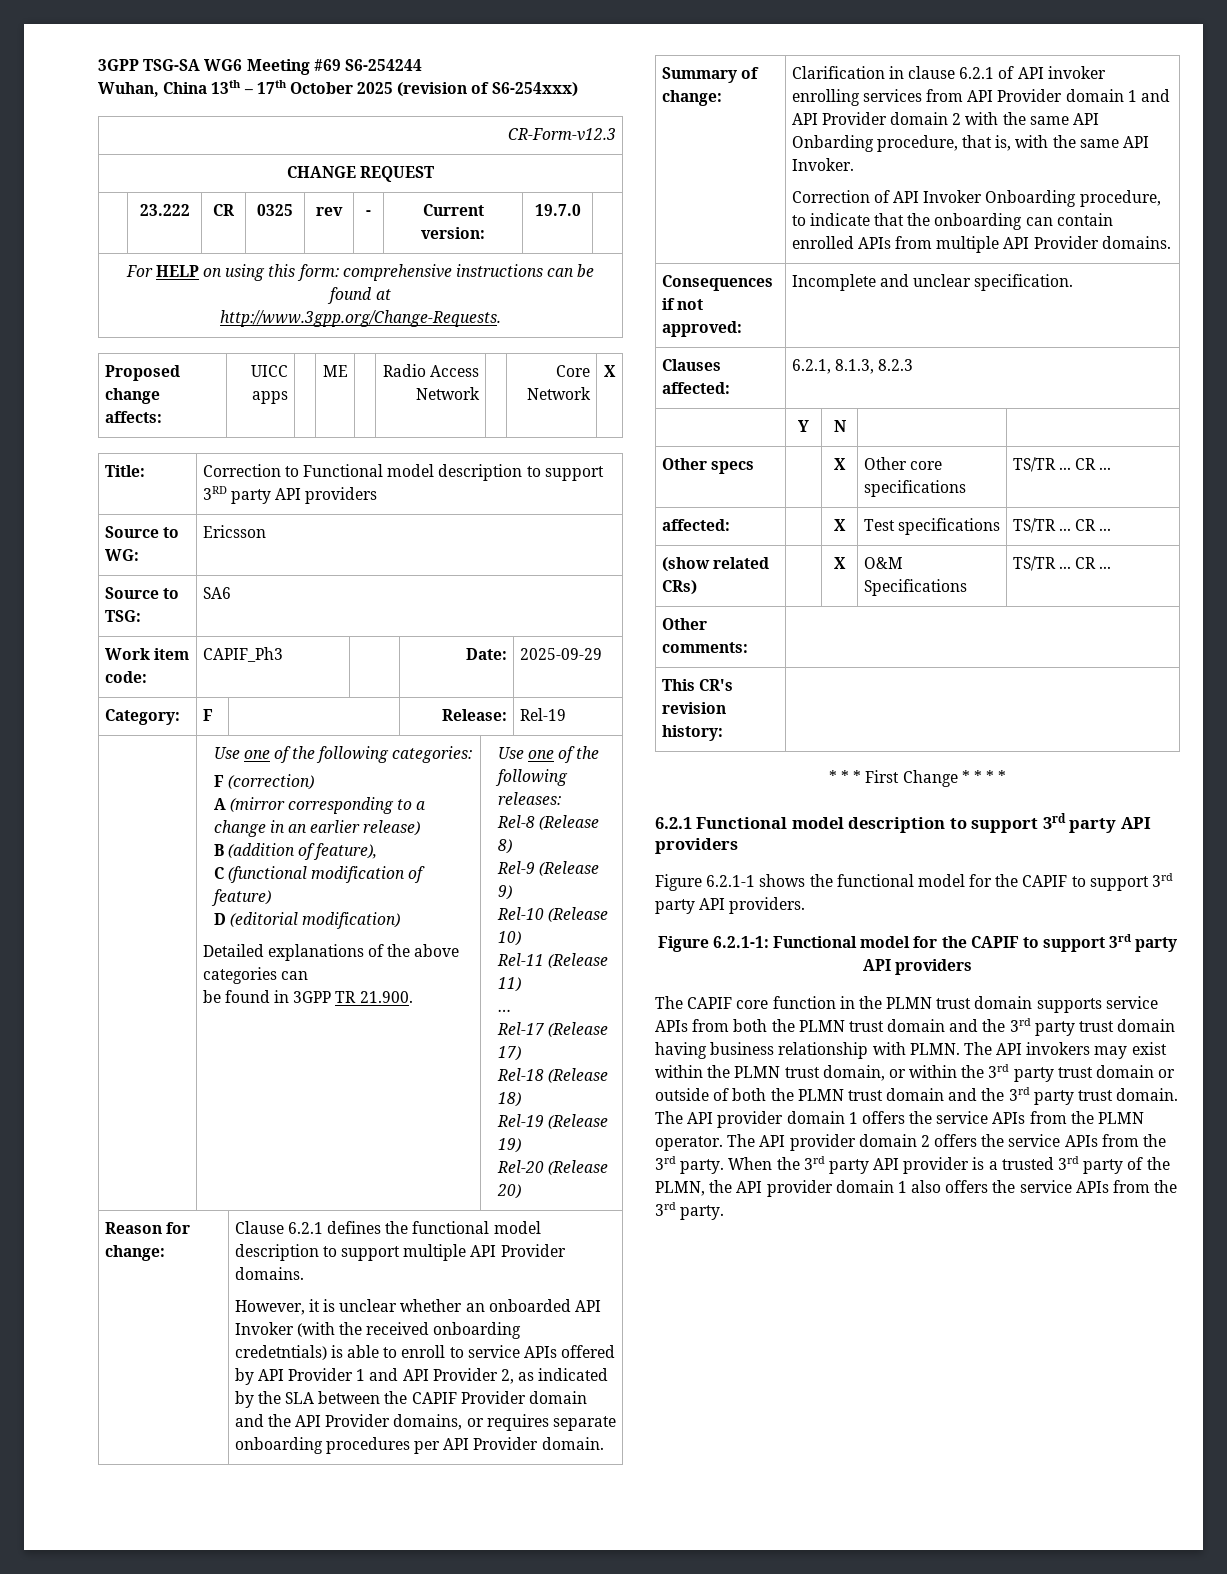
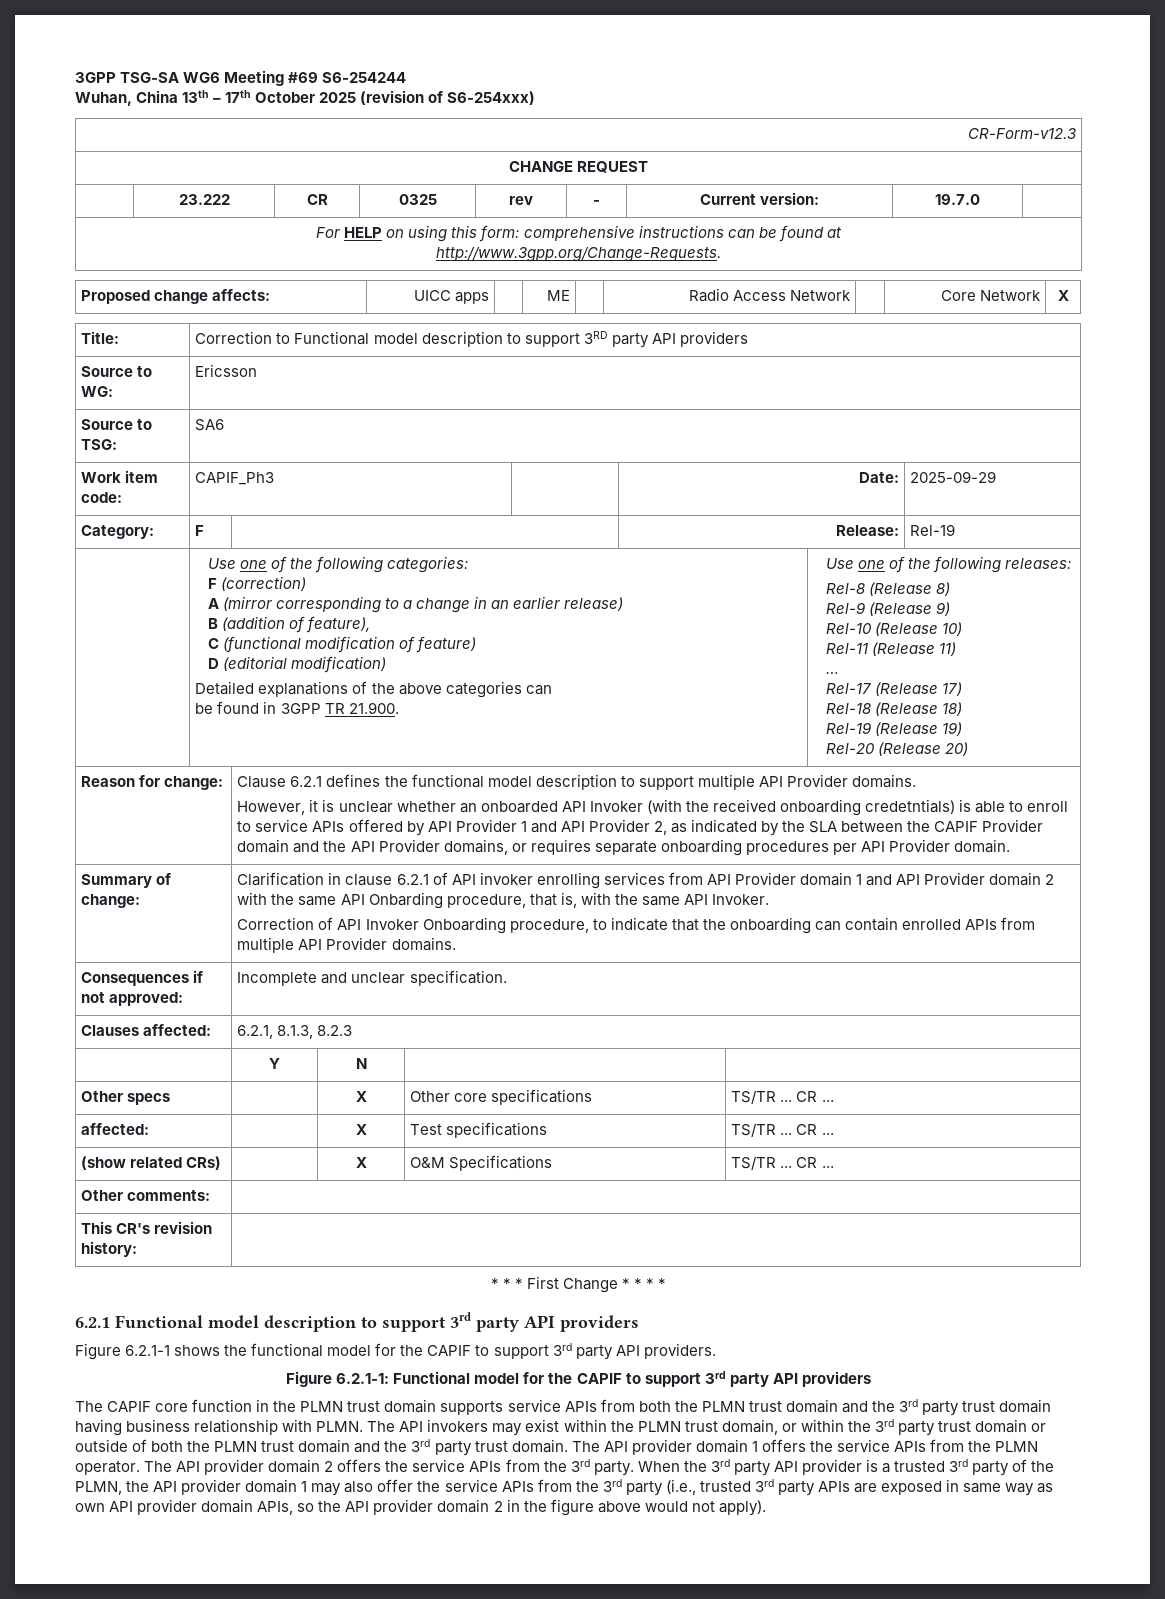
[911,1180,1178,1193] [655,1202,725,1220] also offers the service APIs from the 3rd party. -> [311,1479,1054,1496] [75,1499,766,1516] may also offer the service APIs from the 3rd party (i.e., trusted 3rd party APIs are exposed in same way as own API provider domain APIs, so the API provider domain 2 in the figure above would not apply).

